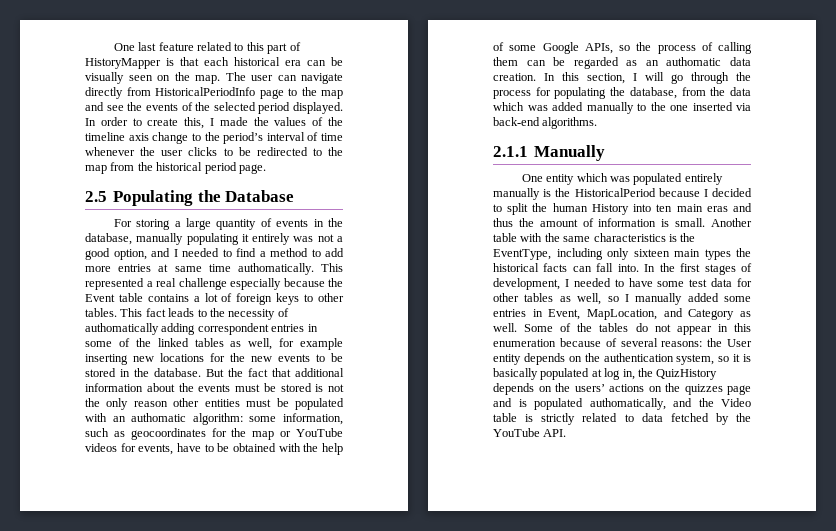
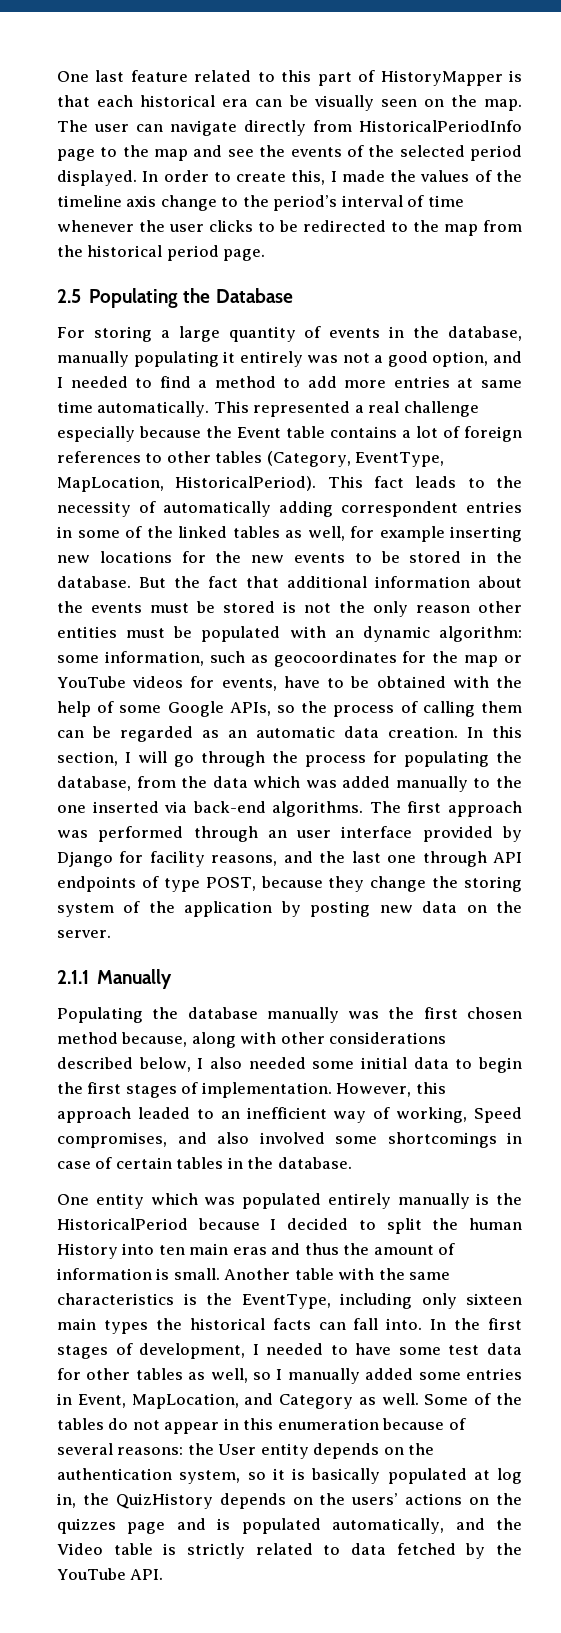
[237,263,314,275] authomatically. -> [97,401,210,417] automatically.
[276,293,300,305] keys -> [57,451,141,463] references
[85,308,117,317] tables. -> [215,451,445,467] [57,476,317,492] tables (Category, EventType, MapLocation, HistoricalPeriod).
[85,323,159,335] authomatically -> [163,501,271,517] automatically
[131,413,187,422] authomatic -> [362,626,430,642] dynamic
[666,57,722,66] authomatic -> [256,726,335,738] automatic
[493,145,606,161] // 2.1.1 Manually -> [369,801,522,817] [57,826,522,842] [57,851,523,867] [57,876,522,892] [57,901,522,917] [57,930,111,938] [57,969,173,989] [57,1007,522,1023] [57,1032,447,1048] [57,1057,522,1073] [57,1082,446,1098] [57,1107,522,1123] [57,1132,522,1148] [57,1157,352,1169] The first approach was performed through an user interface provided by Django for facility reasons, and the last one through API endpoints of type POST, because they change the storing system of the application by posting new data on the server. // 2.1.1 Manually // Populating the database manually was the first chosen method because, along with other considerations described below, I also needed some initial data to begin the first stages of implementation. However, this approach leaded to an inefficient way of working, Speed compromises, and also involved some shortcomings in case of certain tables in the database.
[589,398,666,410] authomatically, -> [332,1518,445,1534] automatically,

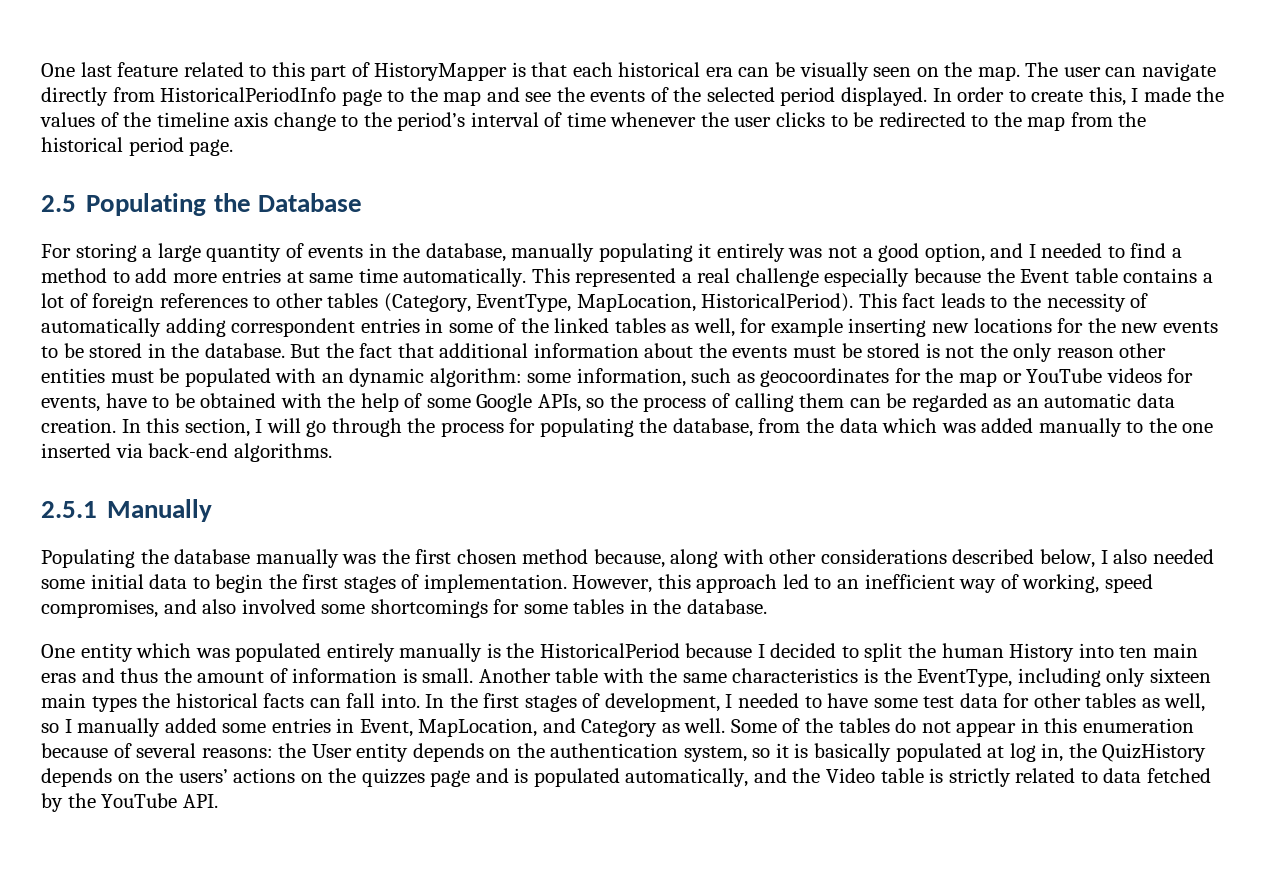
[369,801,522,817] [57,826,522,842] [57,851,523,867] [57,876,522,892] [57,901,522,917] [57,930,111,938] [57,970,89,984] The first approach was performed through an user interface provided by Django for facility reasons, and the last one through API endpoints of type POST, because they change the storing system of the application by posting new data on the server. // 2.1.1 -> [41,501,97,518] // 2.5.1
[137,1107,190,1119] leaded -> [782,574,809,589] led
[474,1107,522,1123] Speed -> [1104,574,1153,593] speed
[507,1132,522,1144] [57,1157,172,1169] in case of certain -> [493,599,568,614] for some

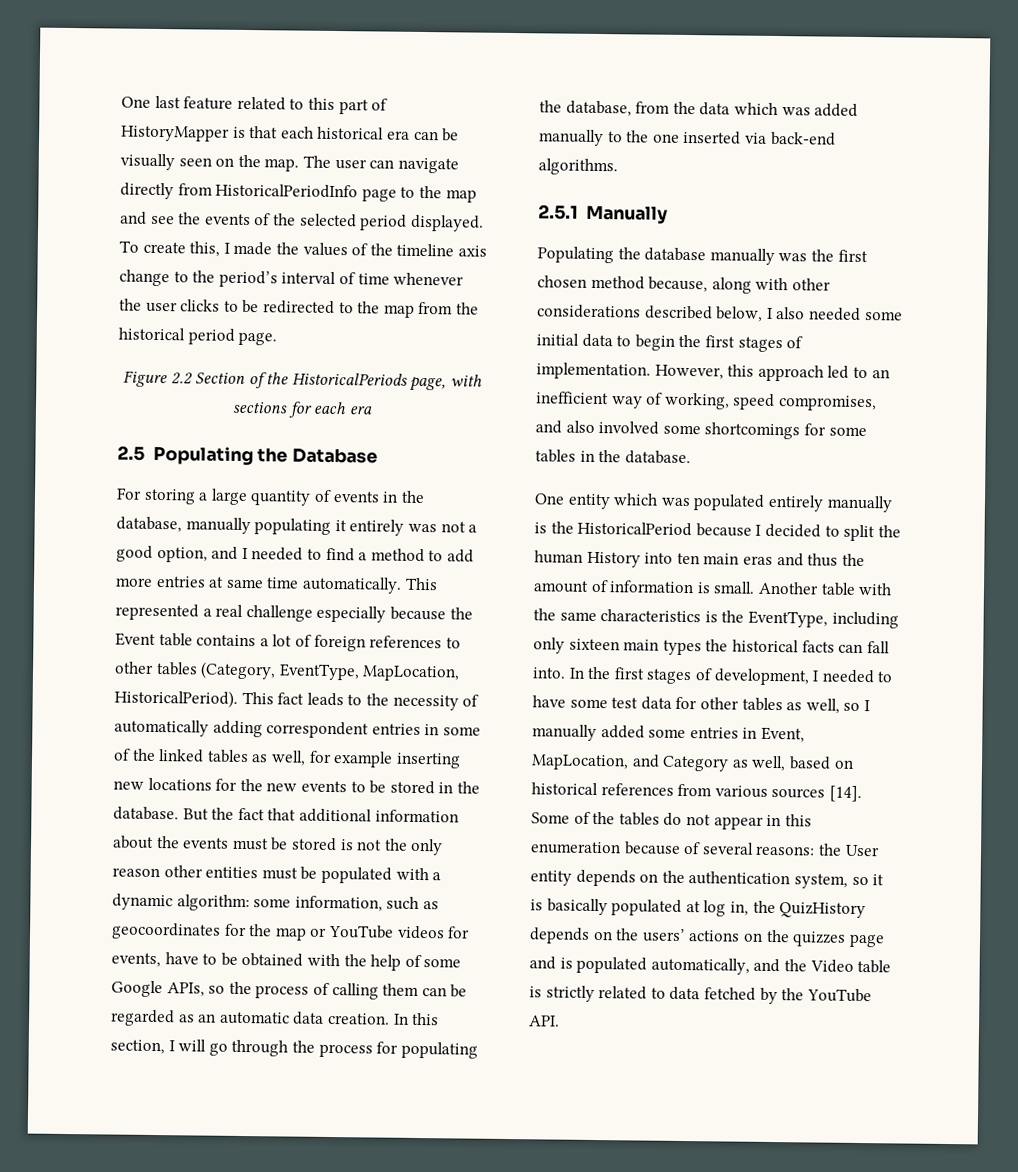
[932,87,1026,102] In order to -> [119,240,139,253] To
(234, 147) none -> [122,370,483,392] [232,401,373,418] // Figure 2.2 Section of the HistoricalPeriods page, with sections for each era
[321,373,344,383] an -> [432,872,442,881] a
[684,718,726,733] well. -> [751,755,854,772] [531,782,862,803] well, based on historical references from various sources [14].

